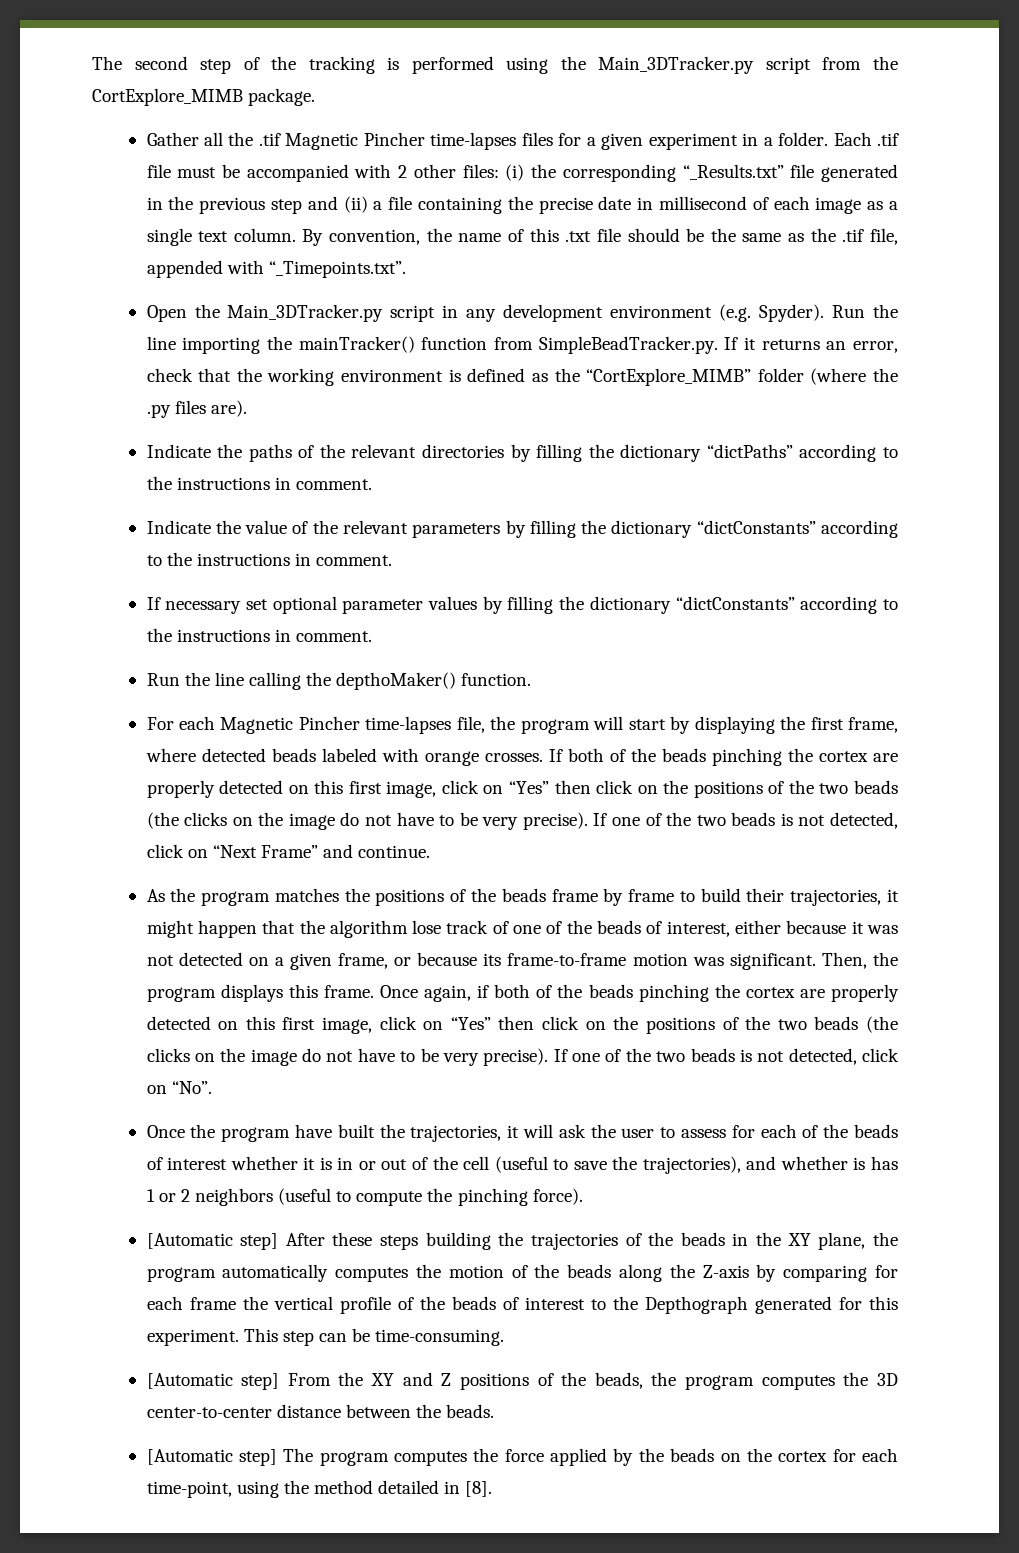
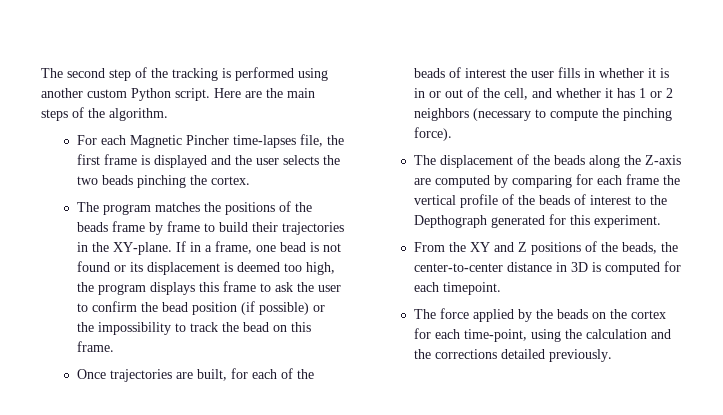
[560,56,899,74] [92,88,316,106] [146,132,899,150] [146,164,898,182] [146,196,898,214] [146,228,899,246] [146,260,406,278] [146,304,899,322] [146,336,898,354] [146,368,898,386] [146,400,247,418] [146,444,899,462] [146,476,372,490] [146,520,899,538] [146,552,393,566] [146,596,898,614] [146,628,372,642] [146,672,532,690] the Main_3DTracker.py script from the CortExplore_MIMB package. // Gather all the .tif Magnetic Pincher time-lapses files for a given experiment in a folder. Each .tif file must be accompanied with 2 other files: (i) the corresponding “_Results.txt” file generated in the previous step and (ii) a file containing the precise date in millisecond of each image as a single text column. By convention, the name of this .txt file should be the same as the .tif file, appended with “_Timepoints.txt”. // Open the Main_3DTracker.py script in any development environment (e.g. Spyder). Run the line importing the mainTracker() function from SimpleBeadTracker.py. If it returns an error, check that the working environment is defined as the “CortExplore_MIMB” folder (where the .py files are). // Indicate the paths of the relevant directories by filling the dictionary “dictPaths” according to the instructions in comment. // Indicate the value of the relevant parameters by filling the dictionary “dictConstants” according to the instructions in comment. // If necessary set optional parameter values by filling the dictionary “dictConstants” according to the instructions in comment. // Run the line calling the depthoMaker() function. -> [41,88,315,101] [41,107,168,121] another custom Python script. Here are the main steps of the algorithm.
[520,716,898,734] [145,748,899,766] [146,780,899,798] [146,812,899,830] [146,844,431,858] [146,888,196,902] program will start by displaying the first frame, where detected beads labeled with orange crosses. If both of the beads pinching the cortex are properly detected on this first image, click on “Yes” then click on the positions of the two beads (the clicks on the image do not have to be very precise). If one of the two beads is not detected, click on “Next Frame” and continue. // As the -> [76,154,340,168] [76,175,250,188] [76,202,99,212] first frame is displayed and the user selects the two beads pinching the cortex. // The
[790,889,899,906] [146,920,898,938] [146,952,899,970] [146,984,899,1002] [146,1016,898,1034] [146,1048,899,1066] [146,1081,212,1094] [146,1124,726,1142] trajectories, it might happen that the algorithm lose track of one of the beads of interest, either because it was not detected on a given frame, or because its frame-to-frame motion was significant. Then, the program displays this frame. Once again, if both of the beads pinching the cortex are properly detected on this first image, click on “Yes” then click on the positions of the two beads (the clicks on the image do not have to be very precise). If one of the two beads is not detected, click on “No”. // Once the program have built the trajectories, it will ask the user to assess -> [281,222,344,235] [76,241,341,255] [76,261,335,275] [76,281,341,295] [76,301,325,315] [76,322,311,335] [76,341,114,352] [76,369,227,382] trajectories in the XY-plane. If in a frame, one bead is not found or its displacement is deemed too high, the program displays this frame to ask the user to confirm the bead position (if possible) or the impossibility to track the bead on this frame. // Once trajectories are built,
(228, 1163) none -> [509,67,595,78] the user fills in
[463,1156,741,1174] cell (useful to save the trajectories), -> [503,88,528,100] cell,
[853,1157,866,1170] is -> [604,88,613,98] it
[278,1188,332,1205] (useful -> [472,108,531,121] (necessary
[146,1232,898,1250] [146,1264,504,1282] [Automatic step] After these steps building the trajectories of the beads in the XY plane, the program automatically computes the motion -> [413,155,513,168] The displacement
(749, 1271) none -> [413,175,490,188] are computed
[243,1328,505,1346] [146,1373,280,1390] This step can be time-consuming. // [Automatic step] -> (661, 221) //
[685,1372,898,1390] [146,1404,495,1418] [146,1448,499,1466] program computes the 3D center-to-center distance between the beads. // [Automatic step] The program computes the -> [413,261,681,275] [413,282,501,295] [413,309,436,319] center-to-center distance in 3D is computed for each timepoint. // The
[313,1480,493,1497] method detailed in [8]. -> [585,329,671,339] [413,349,612,362] calculation and the corrections detailed previously.

